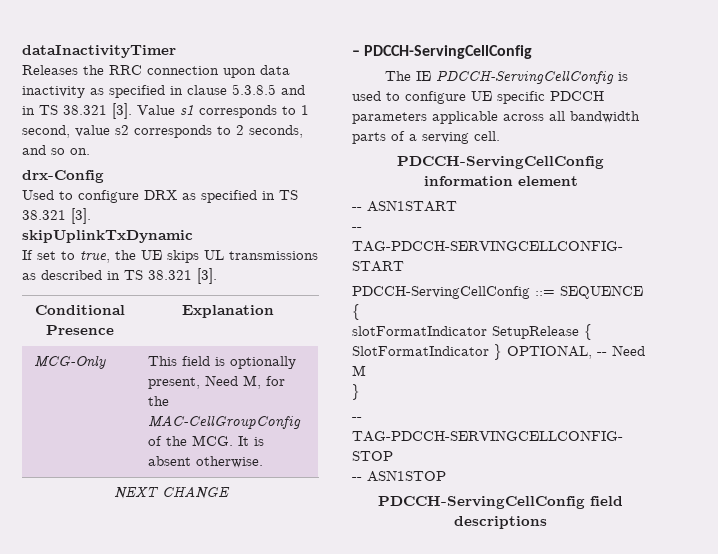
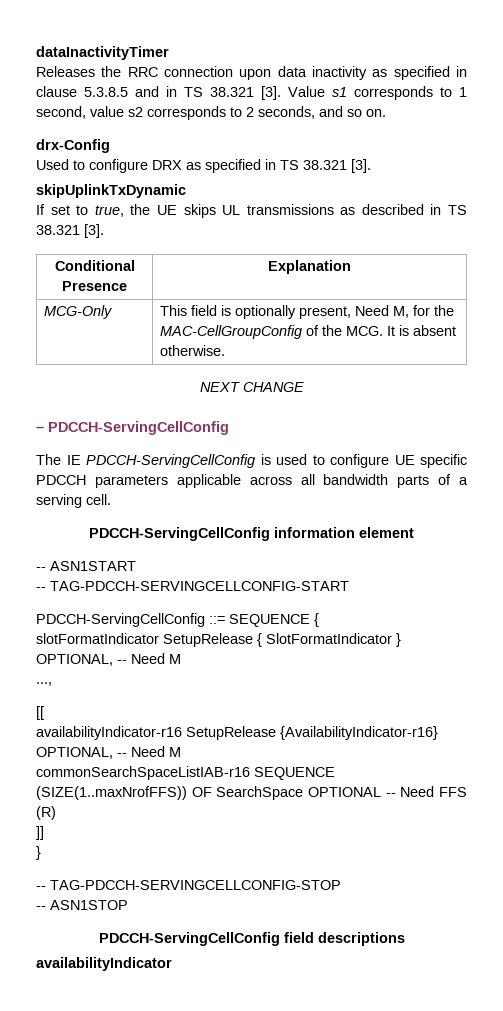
(366, 370) none -> [36,682,52,686] [36,706,44,720] [36,726,438,740] [36,746,181,759] [36,766,335,780] [36,786,468,800] [36,806,56,820] [36,826,44,840] // ..., // [[ // availabilityIndicator-r16 SetupRelease {AvailabilityIndicator-r16} OPTIONAL, -- Need M // commonSearchSpaceListIAB-r16 SEQUENCE (SIZE(1..maxNrofFFS)) OF SearchSpace OPTIONAL -- Need FFS (R) // ]]
(547, 522) none -> [36,957,172,971] // availabilityIndicator

